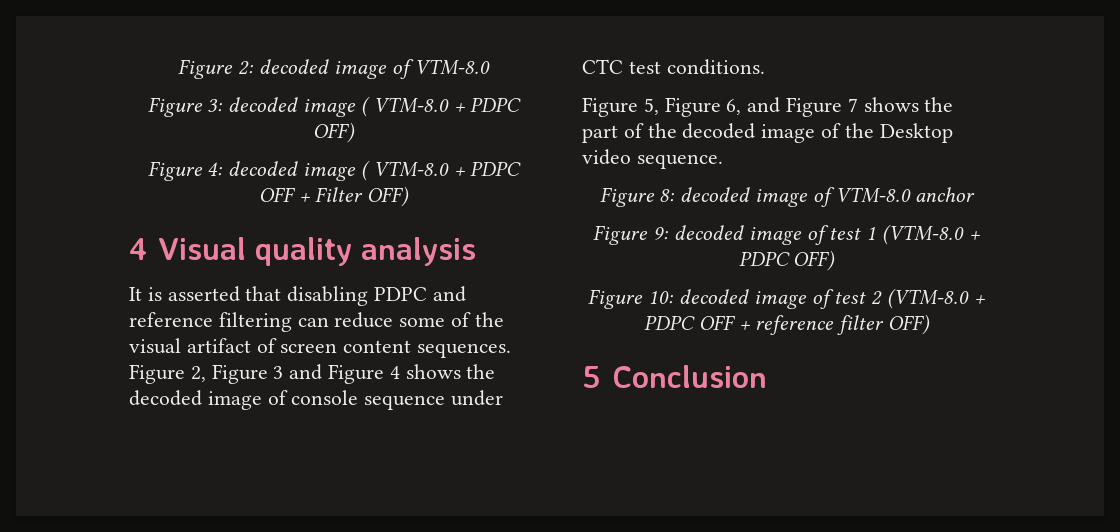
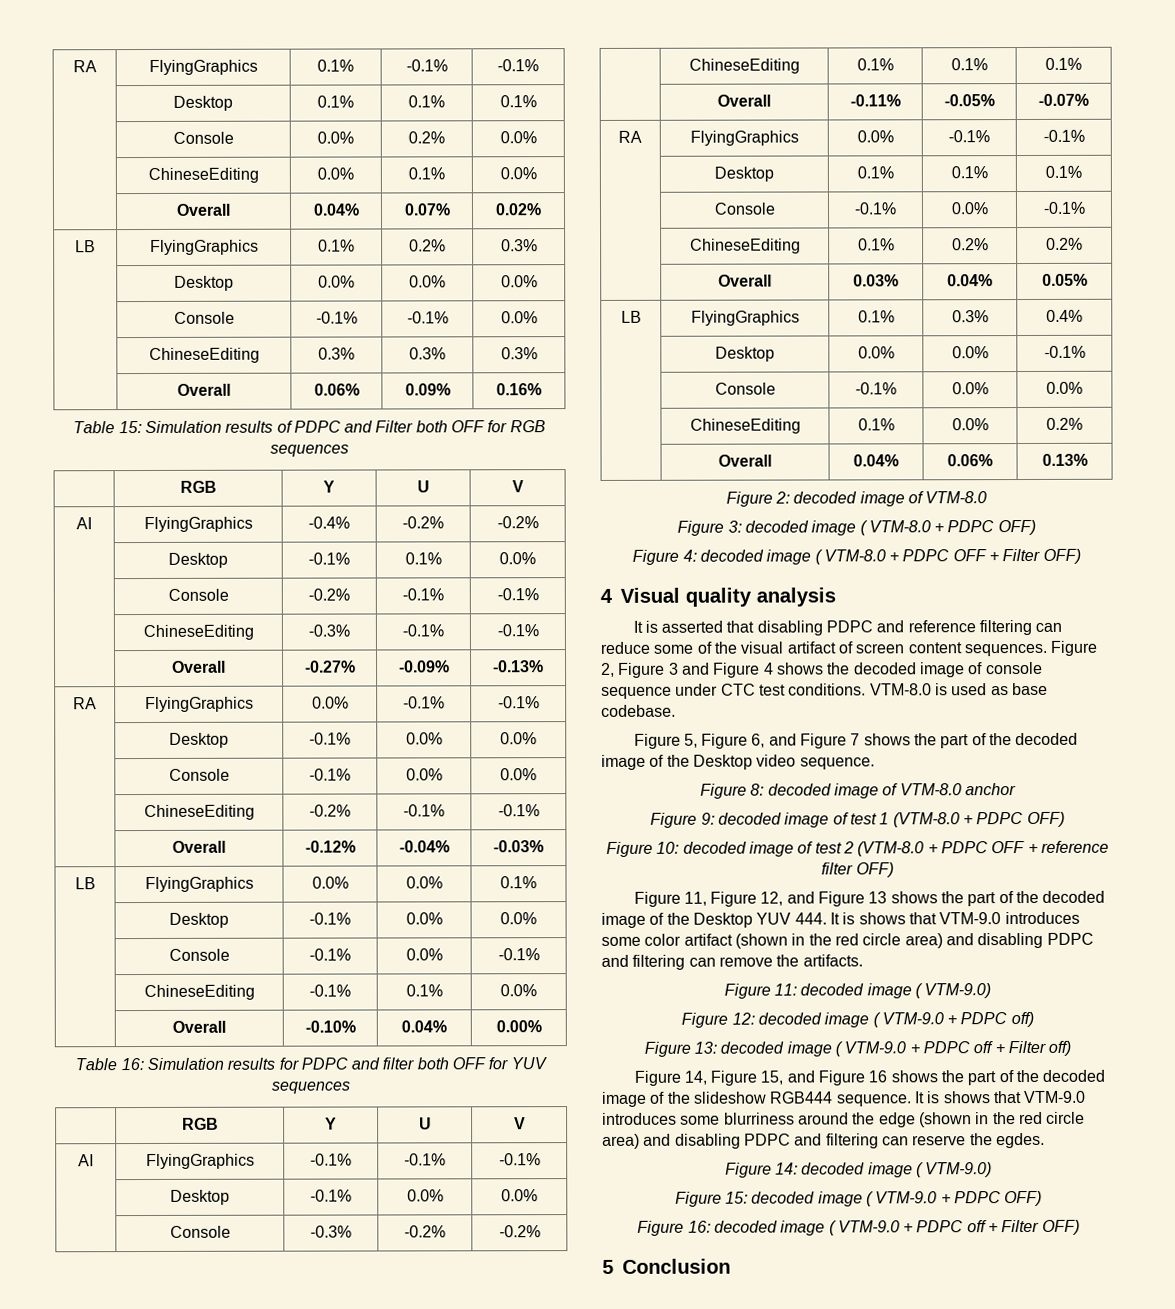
(178, 69) none -> [72,60,97,73] [148,59,258,75] [317,59,354,72] [405,59,448,72] [497,59,539,72] [173,95,233,111] [317,95,354,108] [408,95,445,108] [499,95,537,108] [172,131,234,144] [317,131,354,144] [408,131,445,144] [499,131,537,144] [147,167,259,183] [317,167,354,180] [408,167,445,180] [499,167,537,180] [176,203,231,216] [312,203,360,216] [403,203,451,216] [495,203,542,216] [75,240,96,253] [149,239,259,255] [318,239,355,252] [409,239,446,252] [500,239,538,252] [174,275,234,291] [318,275,355,288] [409,275,446,288] [500,275,538,288] [173,311,235,324] [315,311,358,324] [406,311,449,324] [500,311,538,324] [148,347,260,363] [318,347,355,360] [409,347,446,360] [500,347,538,360] [177,383,231,396] [313,383,360,396] [404,383,451,396] [496,383,542,396] [73,420,546,434] [270,444,349,457] [179,480,217,493] [323,480,335,493] [416,480,430,493] [511,480,524,493] [76,517,92,530] [143,516,253,533] [308,516,350,529] [402,516,444,529] [496,516,539,529] [168,552,228,568] [308,552,350,565] [404,552,442,565] [499,552,536,565] [167,588,229,601] [308,588,350,601] [402,588,444,601] [496,588,539,601] [142,624,254,641] [308,624,350,637] [402,624,444,637] [496,624,539,637] [172,660,226,673] [304,660,356,673] [398,660,450,673] [493,660,544,673] [73,697,97,710] [144,696,254,713] [311,696,349,709] [403,696,445,709] [497,696,540,709] [169,732,229,748] [309,732,351,745] [405,732,443,745] [500,732,537,745] [168,768,230,781] [309,768,351,781] [405,768,443,781] [500,768,537,781] [143,804,255,821] [309,804,351,817] [403,804,445,817] [497,804,540,817] [172,840,226,853] [304,840,356,853] [398,840,450,853] [493,840,544,853] [74,877,96,890] [144,876,254,893] [311,876,349,889] [405,876,443,889] [500,876,537,889] [169,912,229,928] [309,912,351,925] [405,912,443,925] [500,912,537,925] [168,948,230,961] [309,948,351,961] [405,948,443,961] [497,948,540,961] [143,984,255,1001] [309,984,351,997] [405,984,443,997] [500,984,537,997] [172,1020,226,1033] [304,1020,356,1033] [401,1020,447,1033] [495,1020,542,1033] [75,1057,547,1071] [271,1081,350,1094] [181,1117,219,1130] [325,1117,337,1130] [418,1117,432,1130] [513,1117,526,1130] [78,1154,94,1167] [145,1153,255,1170] [310,1153,352,1166] [404,1153,446,1166] [498,1153,541,1166] [170,1189,230,1205] [310,1189,352,1202] [406,1189,444,1202] [501,1189,538,1202] [169,1225,231,1238] [310,1225,352,1238] [404,1225,446,1238] [498,1225,541,1238] [688,58,800,74] [856,58,894,71] [950,58,988,71] [1045,57,1082,70] [717,94,771,107] [849,94,901,107] [943,94,995,107] [1038,93,1089,106] [618,130,642,143] [689,130,799,146] [856,130,894,143] [948,130,990,143] [1042,129,1085,142] [714,166,774,182] [856,166,894,179] [950,166,988,179] [1045,165,1082,178] [713,202,776,215] [854,202,897,215] [950,202,989,215] [1042,201,1086,214] [689,238,801,254] [857,238,895,251] [951,238,989,251] [1046,237,1083,250] [718,274,772,287] [853,274,899,287] [947,274,993,287] [1041,273,1088,286] [620,310,642,323] [690,310,800,326] [857,310,895,323] [951,310,989,323] [1046,309,1083,322] [715,346,775,362] [857,346,895,359] [951,346,989,359] [1043,345,1086,358] [714,382,776,395] [855,382,897,395] [951,382,989,395] [1046,381,1083,394] [689,418,801,434] [857,418,895,431] [951,418,989,431] [1046,417,1083,430] [718,454,772,467] [853,454,899,467] [947,454,993,467] [1041,453,1088,466] RA | FlyingGraphics | 0.1% | -0.1% | -0.1% // | Desktop | 0.1% | 0.1% | 0.1% // | Console | 0.0% | 0.2% | 0.0% // | ChineseEditing | 0.0% | 0.1% | 0.0% // | Overall | 0.04% | 0.07% | 0.02% // LB | FlyingGraphics | 0.1% | 0.2% | 0.3% // | Desktop | 0.0% | 0.0% | 0.0% // | Console | -0.1% | -0.1% | 0.0% // | ChineseEditing | 0.3% | 0.3% | 0.3% // | Overall | 0.06% | 0.09% | 0.16% // Table 15: Simulation results of PDPC and Filter both OFF for RGB sequences // | RGB | Y | U | V // AI | FlyingGraphics | -0.4% | -0.2% | -0.2% // | Desktop | -0.1% | 0.1% | 0.0% // | Console | -0.2% | -0.1% | -0.1% // | ChineseEditing | -0.3% | -0.1% | -0.1% // | Overall | -0.27% | -0.09% | -0.13% // RA | FlyingGraphics | 0.0% | -0.1% | -0.1% // | Desktop | -0.1% | 0.0% | 0.0% // | Console | -0.1% | 0.0% | 0.0% // | ChineseEditing | -0.2% | -0.1% | -0.1% // | Overall | -0.12% | -0.04% | -0.03% // LB | FlyingGraphics | 0.0% | 0.0% | 0.1% // | Desktop | -0.1% | 0.0% | 0.0% // | Console | -0.1% | 0.0% | -0.1% // | ChineseEditing | -0.1% | 0.1% | 0.0% // | Overall | -0.10% | 0.04% | 0.00% // Table 16: Simulation results for PDPC and filter both OFF for YUV sequences // | RGB | Y | U | V // AI | FlyingGraphics | -0.1% | -0.1% | -0.1% // | Desktop | -0.1% | 0.0% | 0.0% // | Console | -0.3% | -0.2% | -0.2% // | ChineseEditing | 0.1% | 0.1% | 0.1% // | Overall | -0.11% | -0.05% | -0.07% // RA | FlyingGraphics | 0.0% | -0.1% | -0.1% // | Desktop | 0.1% | 0.1% | 0.1% // | Console | -0.1% | 0.0% | -0.1% // | ChineseEditing | 0.1% | 0.2% | 0.2% // | Overall | 0.03% | 0.04% | 0.05% // LB | FlyingGraphics | 0.1% | 0.3% | 0.4% // | Desktop | 0.0% | 0.0% | -0.1% // | Console | -0.1% | 0.0% | 0.0% // | ChineseEditing | 0.1% | 0.0% | 0.2% // | Overall | 0.04% | 0.06% | 0.13% //
(765, 67) none -> [869,682,1048,696] [601,704,676,717] VTM-8.0 is used as base codebase.
(931, 324) none -> [633,890,1106,907] [601,911,1080,928] [601,932,1094,949] [601,954,863,970] [723,983,992,999] [681,1011,1034,1028] [643,1040,1072,1057] [633,1069,1106,1086] [601,1090,1087,1107] [602,1111,1086,1128] [602,1132,1045,1149] [724,1162,993,1178] [674,1190,1043,1207] [637,1219,1080,1236] // Figure 11, Figure 12, and Figure 13 shows the part of the decoded image of the Desktop YUV 444. It is shows that VTM-9.0 introduces some color artifact (shown in the red circle area) and disabling PDPC and filtering can remove the artifacts. // Figure 11: decoded image ( VTM-9.0) // Figure 12: decoded image ( VTM-9.0 + PDPC off) // Figure 13: decoded image ( VTM-9.0 + PDPC off + Filter off) // Figure 14, Figure 15, and Figure 16 shows the part of the decoded image of the slideshow RGB444 sequence. It is shows that VTM-9.0 introduces some blurriness around the edge (shown in the red circle area) and disabling PDPC and filtering can reserve the egdes. // Figure 14: decoded image ( VTM-9.0) // Figure 15: decoded image ( VTM-9.0 + PDPC OFF) // Figure 16: decoded image ( VTM-9.0 + PDPC off + Filter OFF)

